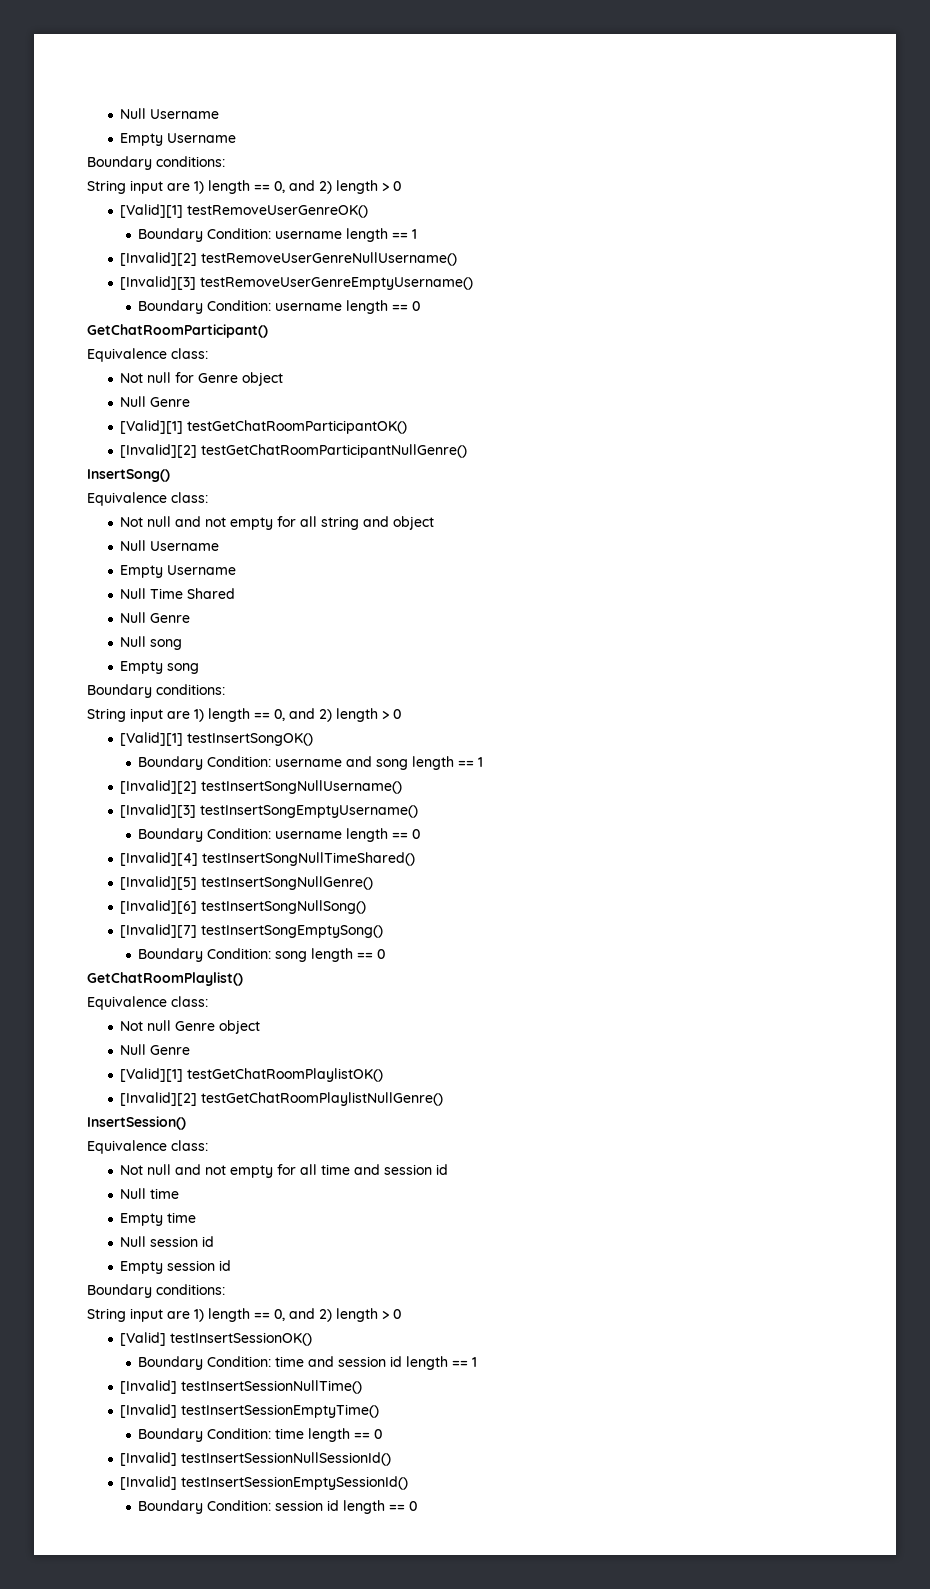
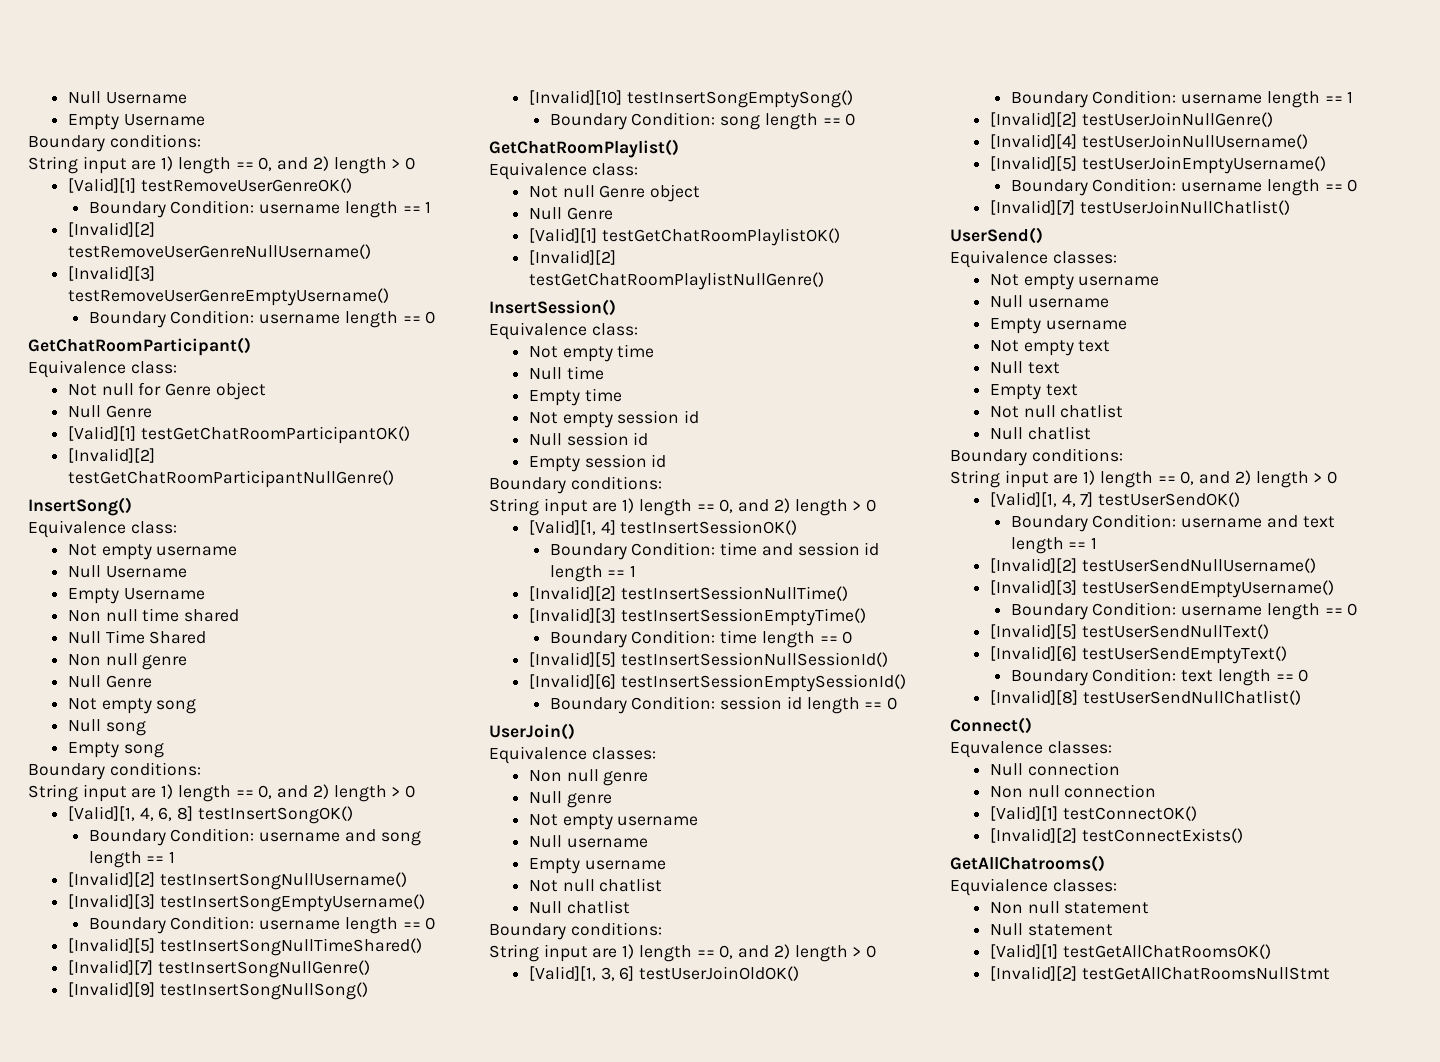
[147,516,435,530] [120,540,220,551] [120,565,237,578] null and not empty for all string and object // Null Username // Empty Username -> [101,544,238,560] [67,565,187,578] [67,588,205,604] [67,608,240,622] empty username // Null Username // Empty Username // Non null time shared
[120,612,191,623] // Null Genre -> [67,653,188,670] [67,675,152,688] [67,698,197,714] // Non null genre // Null Genre // Not empty song
[120,732,184,746] [Valid][1] -> [67,806,194,821] [Valid][1, 4, 6, 8]
[120,852,199,866] [Invalid][4] -> [67,938,155,953] [Invalid][5]
[120,876,198,890] [Invalid][5] -> [67,960,153,975] [Invalid][7]
[120,900,198,914] [Invalid][6] -> [67,982,155,997] [Invalid][9]
[120,924,198,938] [Invalid][7] -> [528,90,622,105] [Invalid][10]
[147,1164,449,1178] null and not empty for all time and session id -> [562,344,655,362] empty time
(197, 1217) none -> [528,410,700,428] // Not empty session id
[120,1332,167,1346] [Valid] -> [528,520,616,535] [Valid][1, 4]
[120,1380,178,1394] [Invalid] -> [528,586,616,601] [Invalid][2]
[120,1404,178,1418] [Invalid] -> [528,608,616,623] [Invalid][3]
[120,1452,178,1466] [Invalid] -> [528,652,616,667] [Invalid][5]
[120,1476,178,1490] [Invalid] -> [528,674,616,689] [Invalid][6]
(418, 1506) none -> [489,723,575,740] [489,746,656,764] [528,769,649,786] [528,791,612,808] [528,814,699,830] [528,835,648,848] [528,858,666,874] [528,878,663,892] [528,900,630,914] [489,922,662,940] [489,944,876,962] [528,966,800,981] [1010,90,1354,108] [989,112,1273,127] [989,134,1308,149] [989,156,1326,174] [1010,178,1358,196] [989,200,1290,215] [950,227,1043,244] [950,250,1117,268] [989,274,1160,290] [989,295,1109,308] [989,318,1127,334] [989,340,1111,356] [989,361,1060,374] [989,384,1078,400] [989,404,1124,418] [989,426,1091,440] [950,448,1123,466] [950,470,1337,488] [989,492,1241,507] [1010,514,1335,532] [1010,537,1098,554] [989,558,1316,573] [989,580,1334,598] [1010,602,1358,620] [989,624,1269,639] [989,646,1287,664] [1010,668,1309,686] [989,690,1301,705] [950,717,1032,734] [950,741,1112,758] [989,762,1120,776] [989,784,1157,798] [989,806,1197,821] [989,828,1243,843] [950,855,1105,872] [950,878,1117,896] [989,901,1150,914] [989,923,1113,936] [989,944,1271,959] [989,966,1330,981] // UserJoin() // Equivalence classes: // Non null genre // Null genre // Not empty username // Null username // Empty username // Not null chatlist // Null chatlist // Boundary conditions: // String input are 1) length == 0, and 2) length > 0 // [Valid][1, 3, 6] testUserJoinOldOK() // Boundary Condition: username length == 1 // [Invalid][2] testUserJoinNullGenre() // [Invalid][4] testUserJoinNullUsername() // [Invalid][5] testUserJoinEmptyUsername() // Boundary Condition: username length == 0 // [Invalid][7] testUserJoinNullChatlist() // UserSend() // Equivalence classes: // Not empty username // Null username // Empty username // Not empty text // Null text // Empty text // Not null chatlist // Null chatlist // Boundary conditions: // String input are 1) length == 0, and 2) length > 0 // [Valid][1, 4, 7] testUserSendOK() // Boundary Condition: username and text length == 1 // [Invalid][2] testUserSendNullUsername() // [Invalid][3] testUserSendEmptyUsername() // Boundary Condition: username length == 0 // [Invalid][5] testUserSendNullText() // [Invalid][6] testUserSendEmptyText() // Boundary Condition: text length == 0 // [Invalid][8] testUserSendNullChatlist() // Connect() // Equvalence classes: // Null connection // Non null connection // [Valid][1] testConnectOK() // [Invalid][2] testConnectExists() // GetAllChatrooms() // Equvialence classes: // Non null statement // Null statement // [Valid][1] testGetAllChatRoomsOK() // [Invalid][2] testGetAllChatRoomsNullStmt

